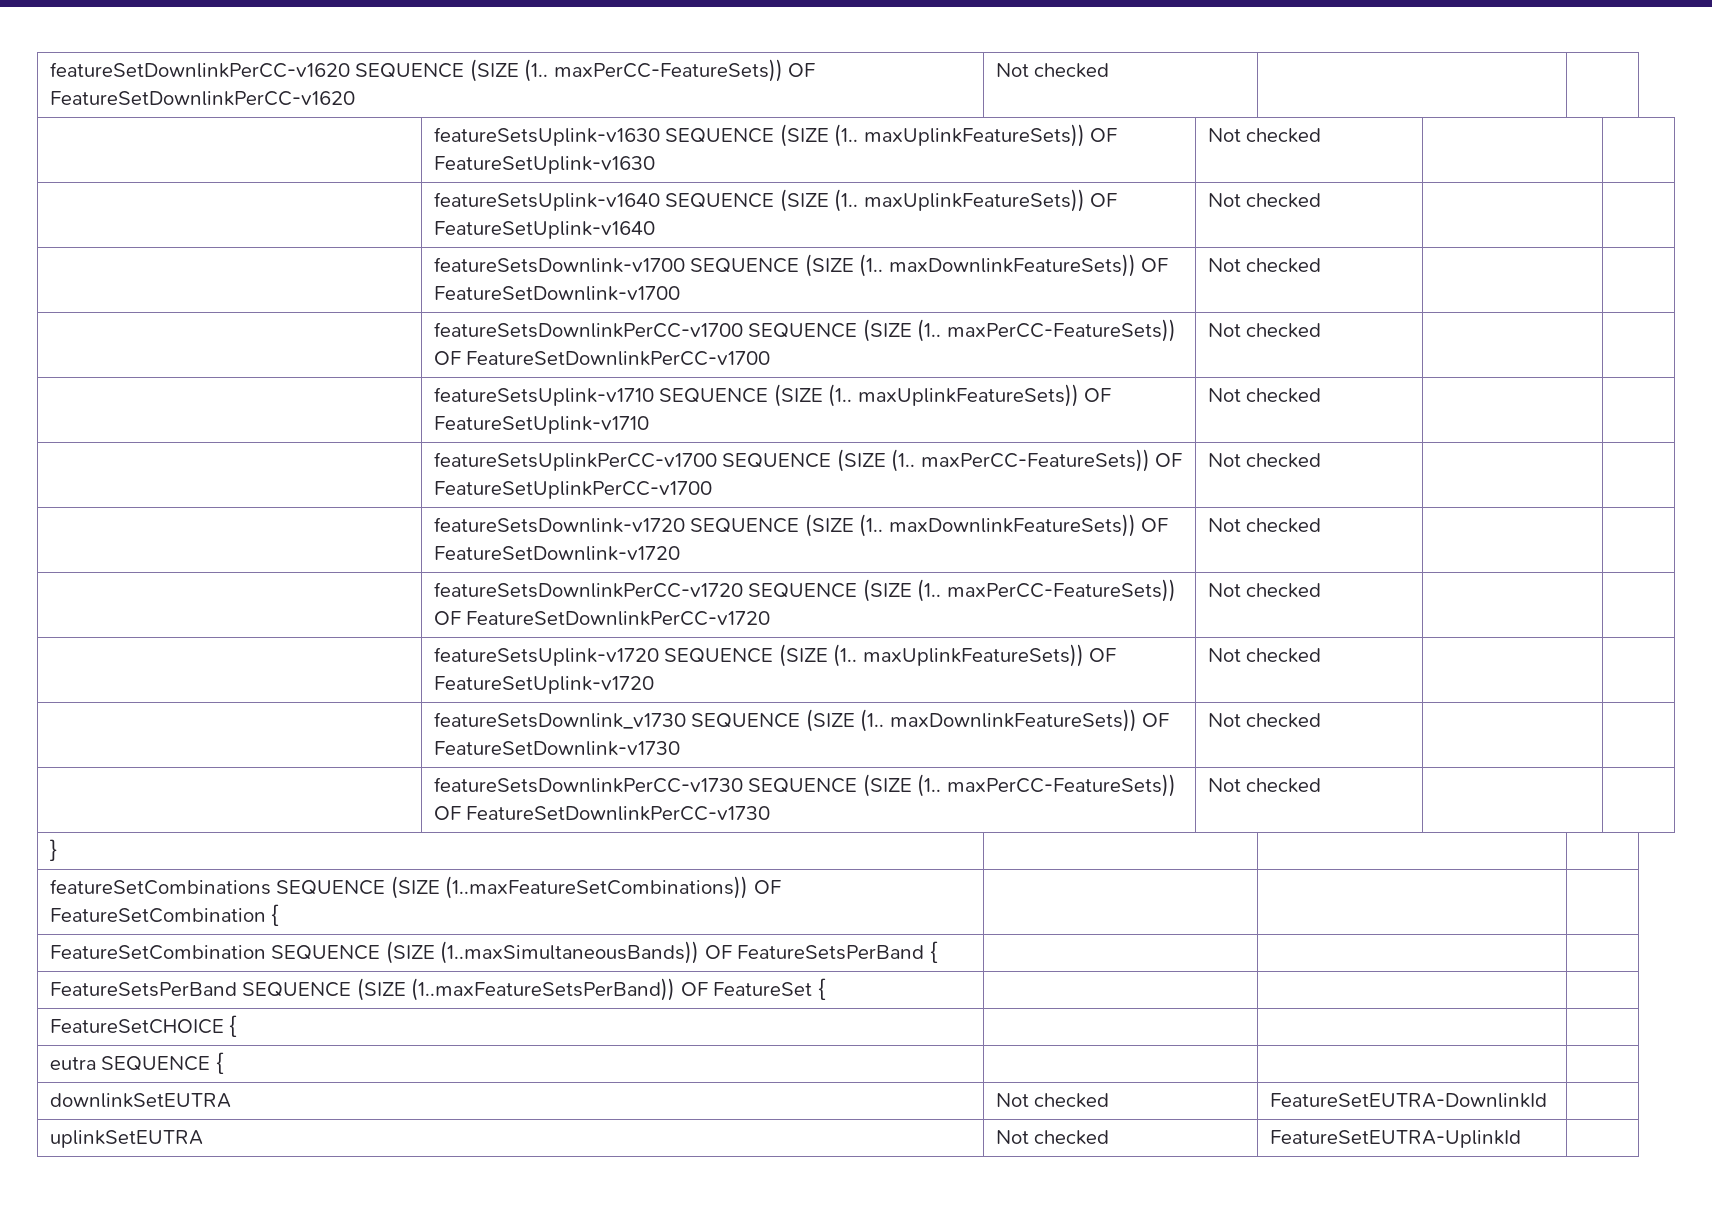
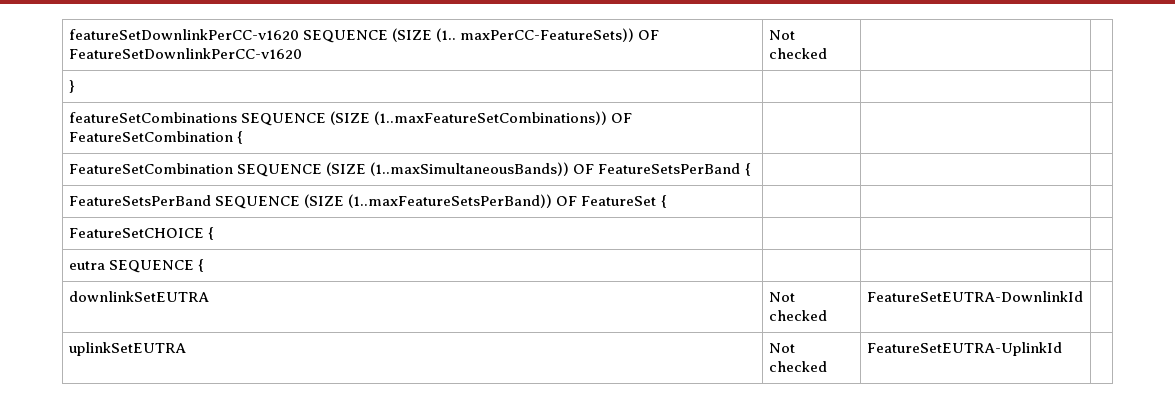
[433,124,1118,147] [433,156,655,174] [1207,128,1322,143] [433,189,1118,212] [433,221,655,239] [1207,193,1322,208] [433,254,1169,277] [433,286,680,301] [1207,258,1322,273] [433,319,1176,342] [433,351,771,366] [1207,323,1322,338] [433,384,1112,407] [433,416,649,434] [1207,388,1322,403] [433,449,1183,472] [433,481,712,499] [1207,453,1322,468] [433,514,1169,537] [433,546,680,561] [1207,518,1322,533] [433,579,1176,602] [433,611,771,626] [1207,583,1322,598] [433,644,1117,667] [433,676,654,694] [1207,648,1322,663] [433,709,1170,732] [433,741,680,756] [1207,713,1322,728] [433,774,1176,797] [433,806,771,821] [1207,778,1322,793] // | featureSetsUplink-v1630 SEQUENCE (SIZE (1.. maxUplinkFeatureSets)) OF FeatureSetUplink-v1630 | Not checked | | // | featureSetsUplink-v1640 SEQUENCE (SIZE (1.. maxUplinkFeatureSets)) OF FeatureSetUplink-v1640 | Not checked | | // | featureSetsDownlink-v1700 SEQUENCE (SIZE (1.. maxDownlinkFeatureSets)) OF FeatureSetDownlink-v1700 | Not checked | | // | featureSetsDownlinkPerCC-v1700 SEQUENCE (SIZE (1.. maxPerCC-FeatureSets)) OF FeatureSetDownlinkPerCC-v1700 | Not checked | | // | featureSetsUplink-v1710 SEQUENCE (SIZE (1.. maxUplinkFeatureSets)) OF FeatureSetUplink-v1710 | Not checked | | // | featureSetsUplinkPerCC-v1700 SEQUENCE (SIZE (1.. maxPerCC-FeatureSets)) OF FeatureSetUplinkPerCC-v1700 | Not checked | | // | featureSetsDownlink-v1720 SEQUENCE (SIZE (1.. maxDownlinkFeatureSets)) OF FeatureSetDownlink-v1720 | Not checked | | // | featureSetsDownlinkPerCC-v1720 SEQUENCE (SIZE (1.. maxPerCC-FeatureSets)) OF FeatureSetDownlinkPerCC-v1720 | Not checked | | // | featureSetsUplink-v1720 SEQUENCE (SIZE (1.. maxUplinkFeatureSets)) OF FeatureSetUplink-v1720 | Not checked | | // | featureSetsDownlink_v1730 SEQUENCE (SIZE (1.. maxDownlinkFeatureSets)) OF FeatureSetDownlink-v1730 | Not checked | | // | featureSetsDownlinkPerCC-v1730 SEQUENCE (SIZE (1.. maxPerCC-FeatureSets)) OF FeatureSetDownlinkPerCC-v1730 | Not checked | | -> (828, 53) none

